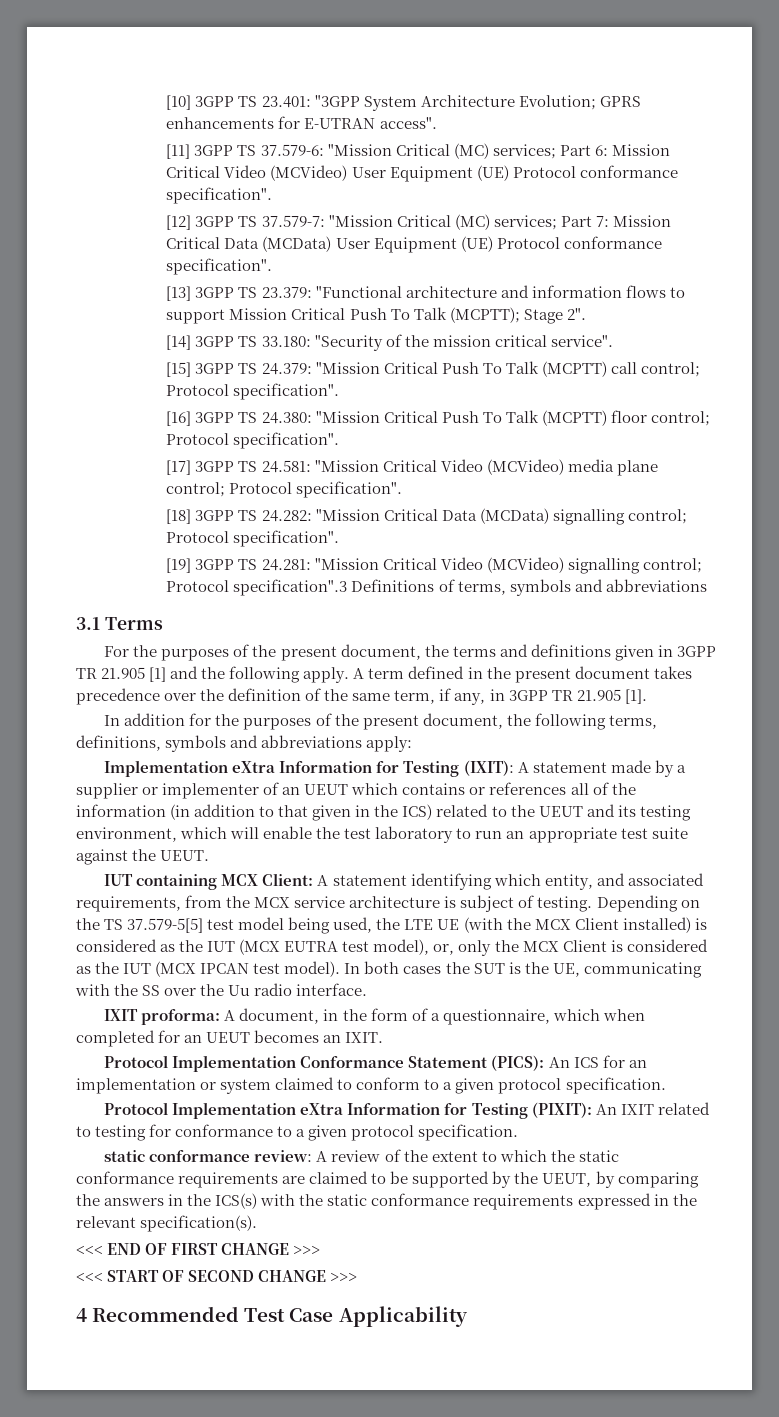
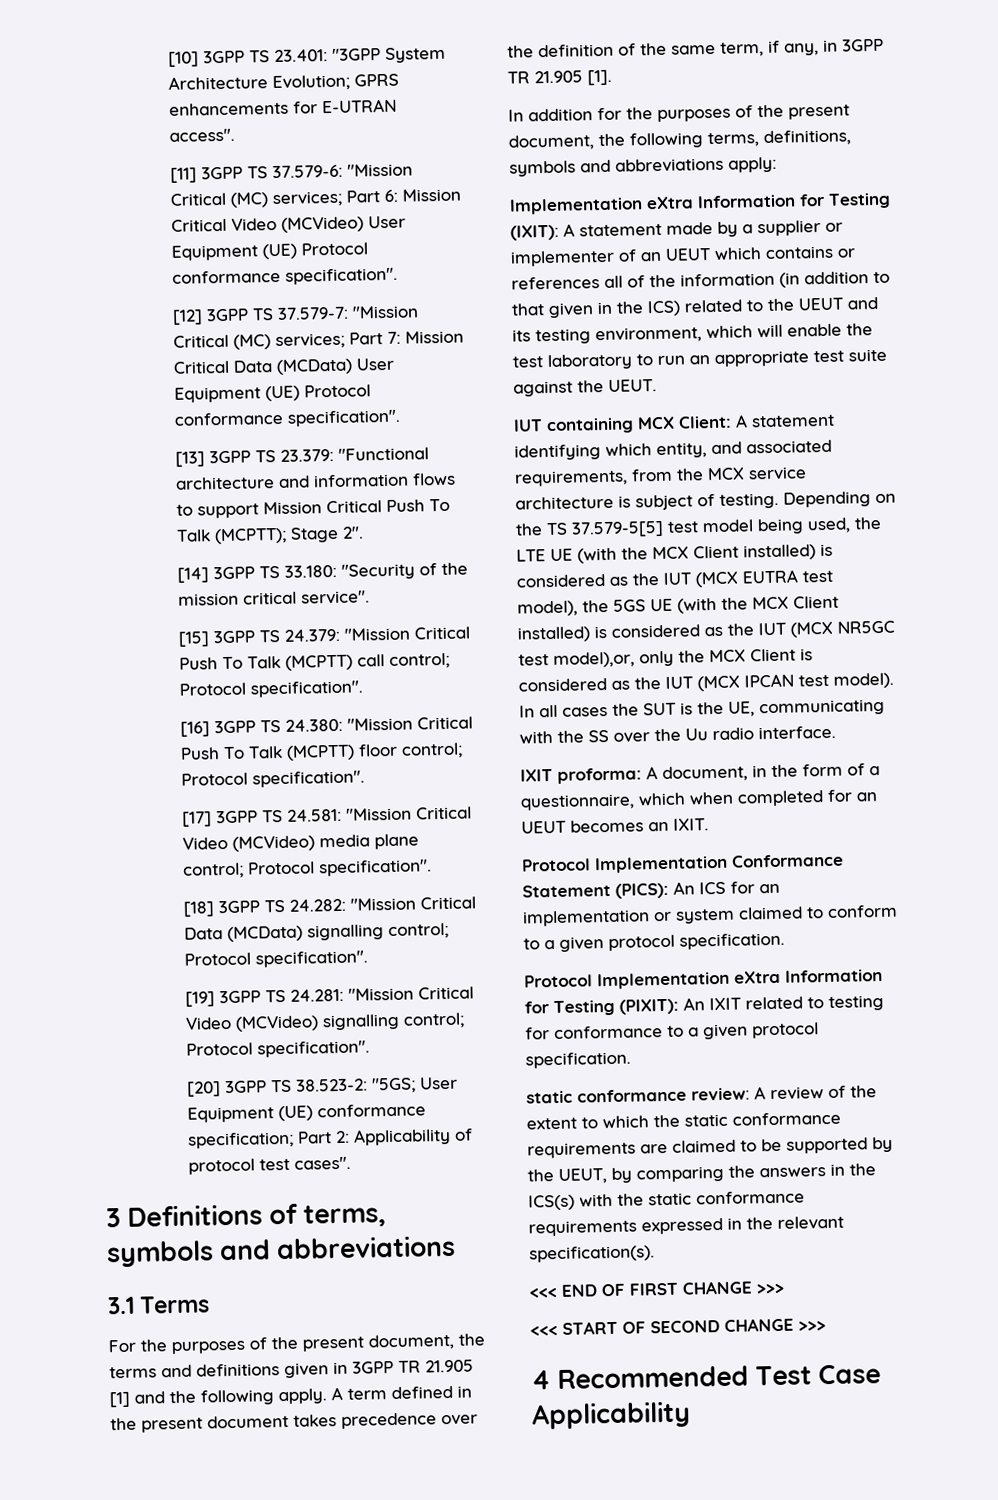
[233,579,348,596] specification".3 -> [257,1040,371,1058] [187,1076,459,1097] [187,1103,427,1123] [187,1127,474,1149] [188,1156,352,1175] [106,1208,121,1228] specification". // [20] 3GPP TS 38.523-2: "5GS; User Equipment (UE) conformance specification; Part 2: Applicability of protocol test cases". // 3
[433,944,455,955] or, -> [582,595,839,614] [517,620,895,643] [518,651,635,668] the 5GS UE (with the MCX Client installed) is considered as the IUT (MCX NR5GC test model),or,
[364,961,400,974] both -> [539,704,558,718] all

